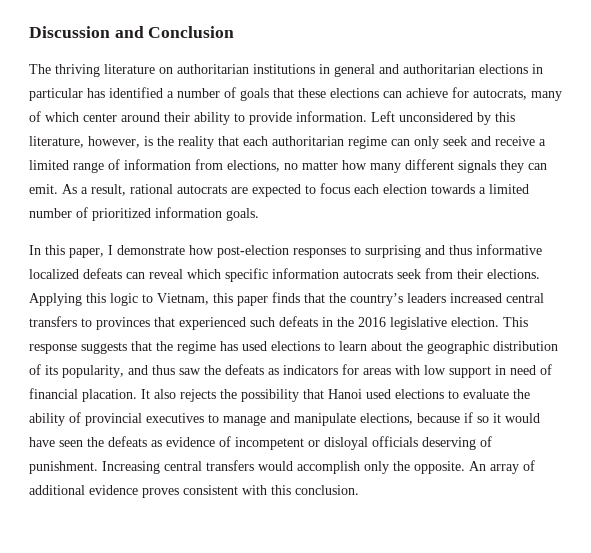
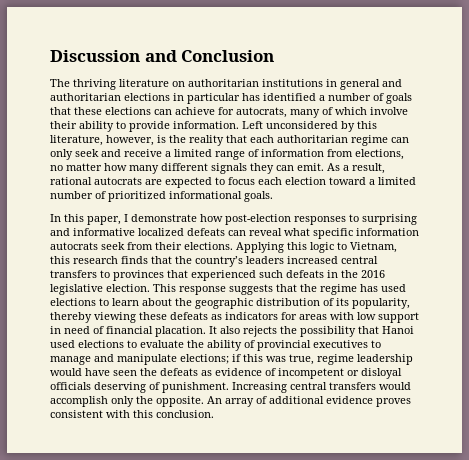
[83,112,160,122] center around -> [370,107,408,115] involve
[431,184,475,194] towards -> [329,177,366,185] toward
[155,207,222,218] information -> [169,191,242,199] informational
[449,245,472,255] thus -> (70, 232) none
[187,269,221,279] which -> [284,228,310,236] what
[237,296,268,306] paper -> [73,256,118,264] research
[128,365,221,375] and thus saw the -> [50,312,167,323] thereby viewing these
[360,412,501,425] elections, because if so it -> [180,354,413,365] elections; if this was true, regime leadership

